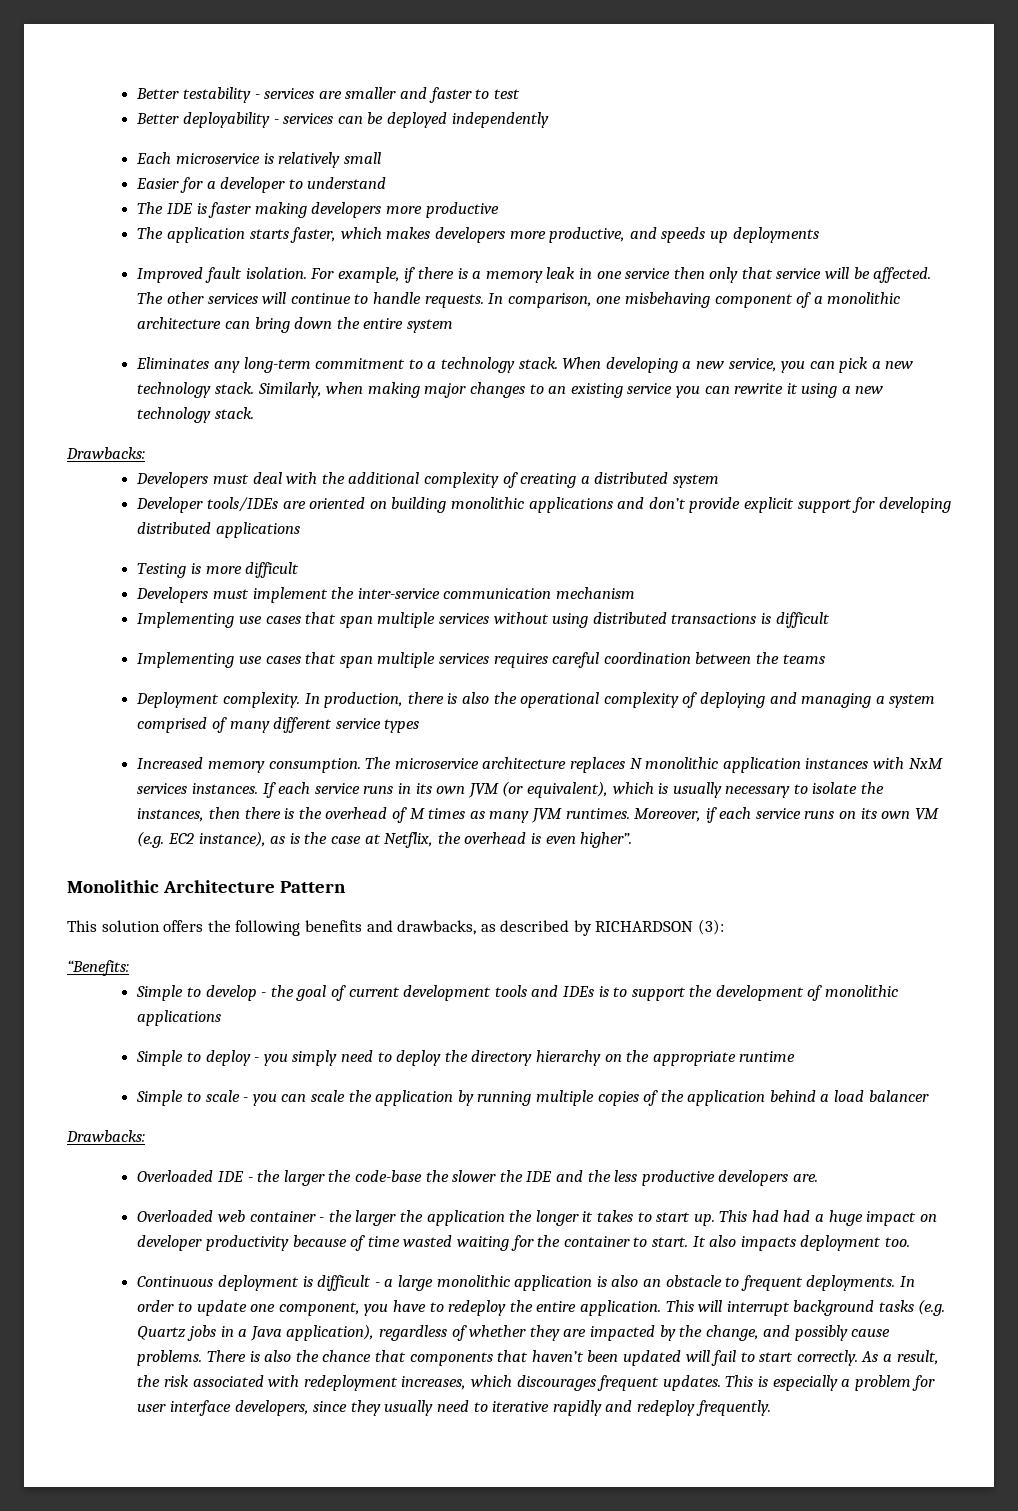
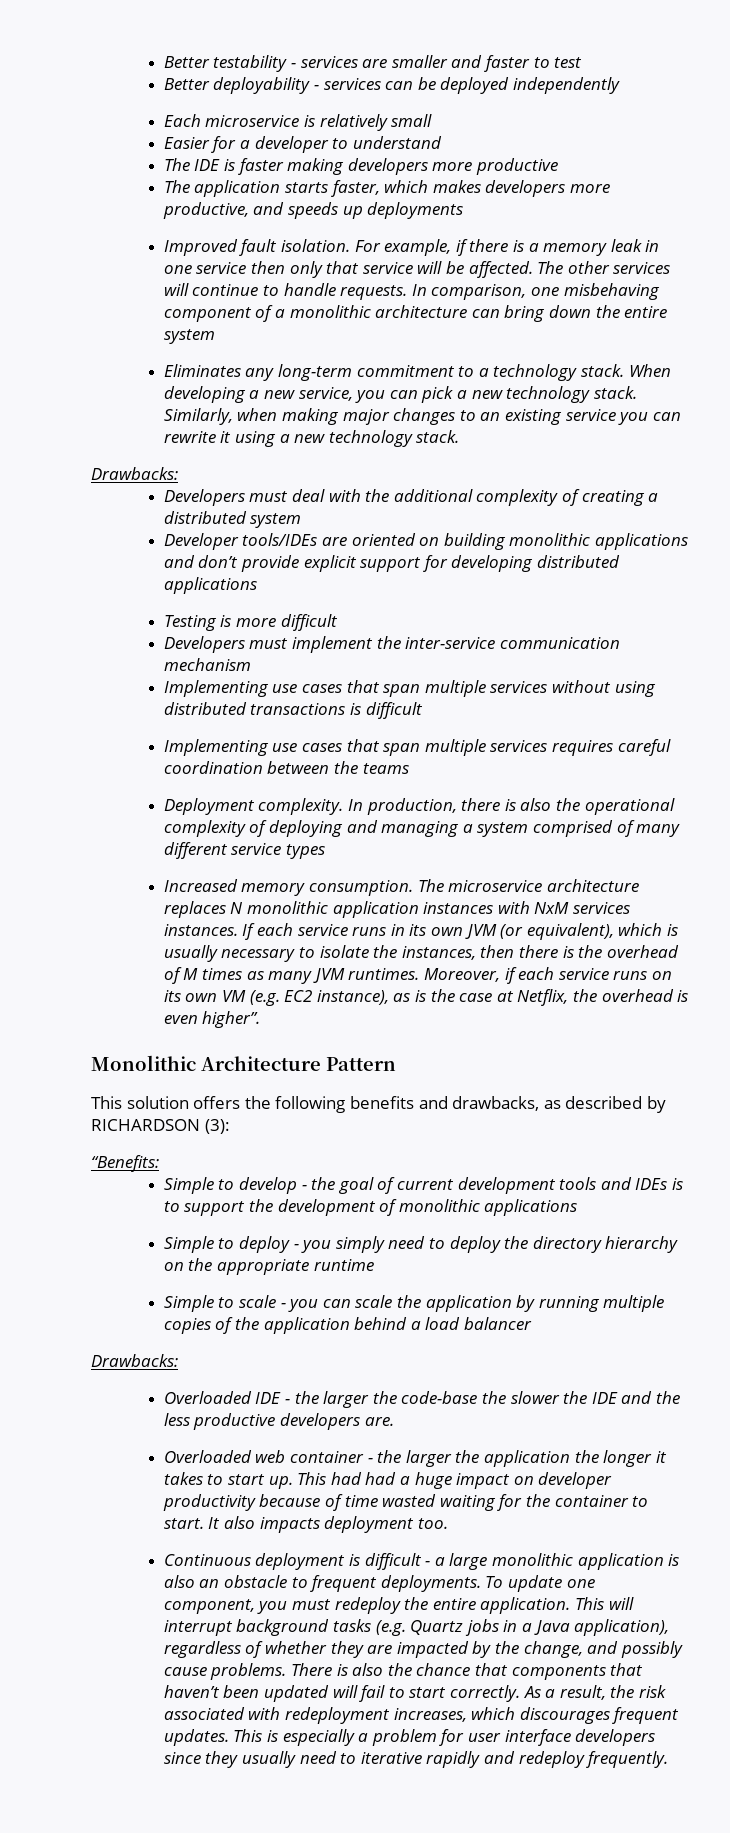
[899,1276,915,1287] [137,1300,193,1312] In order to -> [485,1576,504,1588] To
[392,1300,444,1312] have to -> [292,1599,332,1610] must
[234,1400,309,1416] developers, -> [575,1729,656,1746] developers

